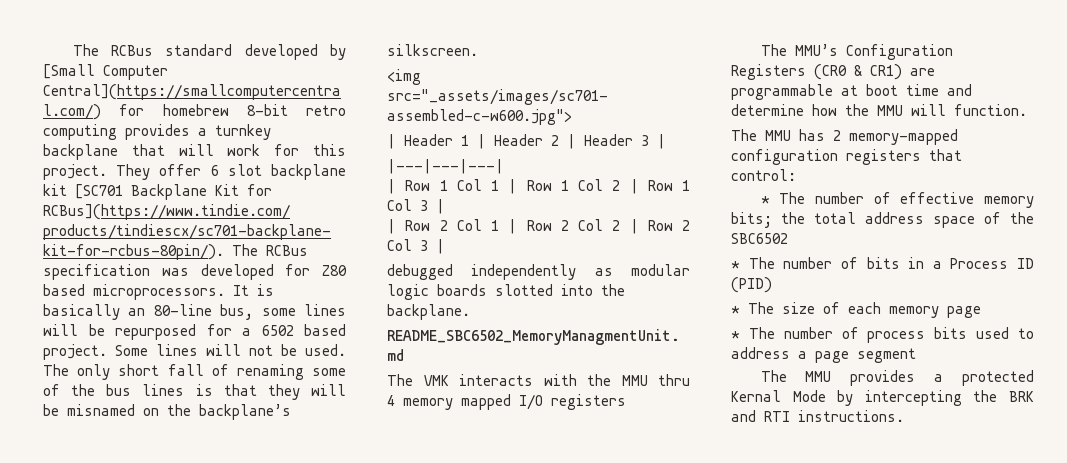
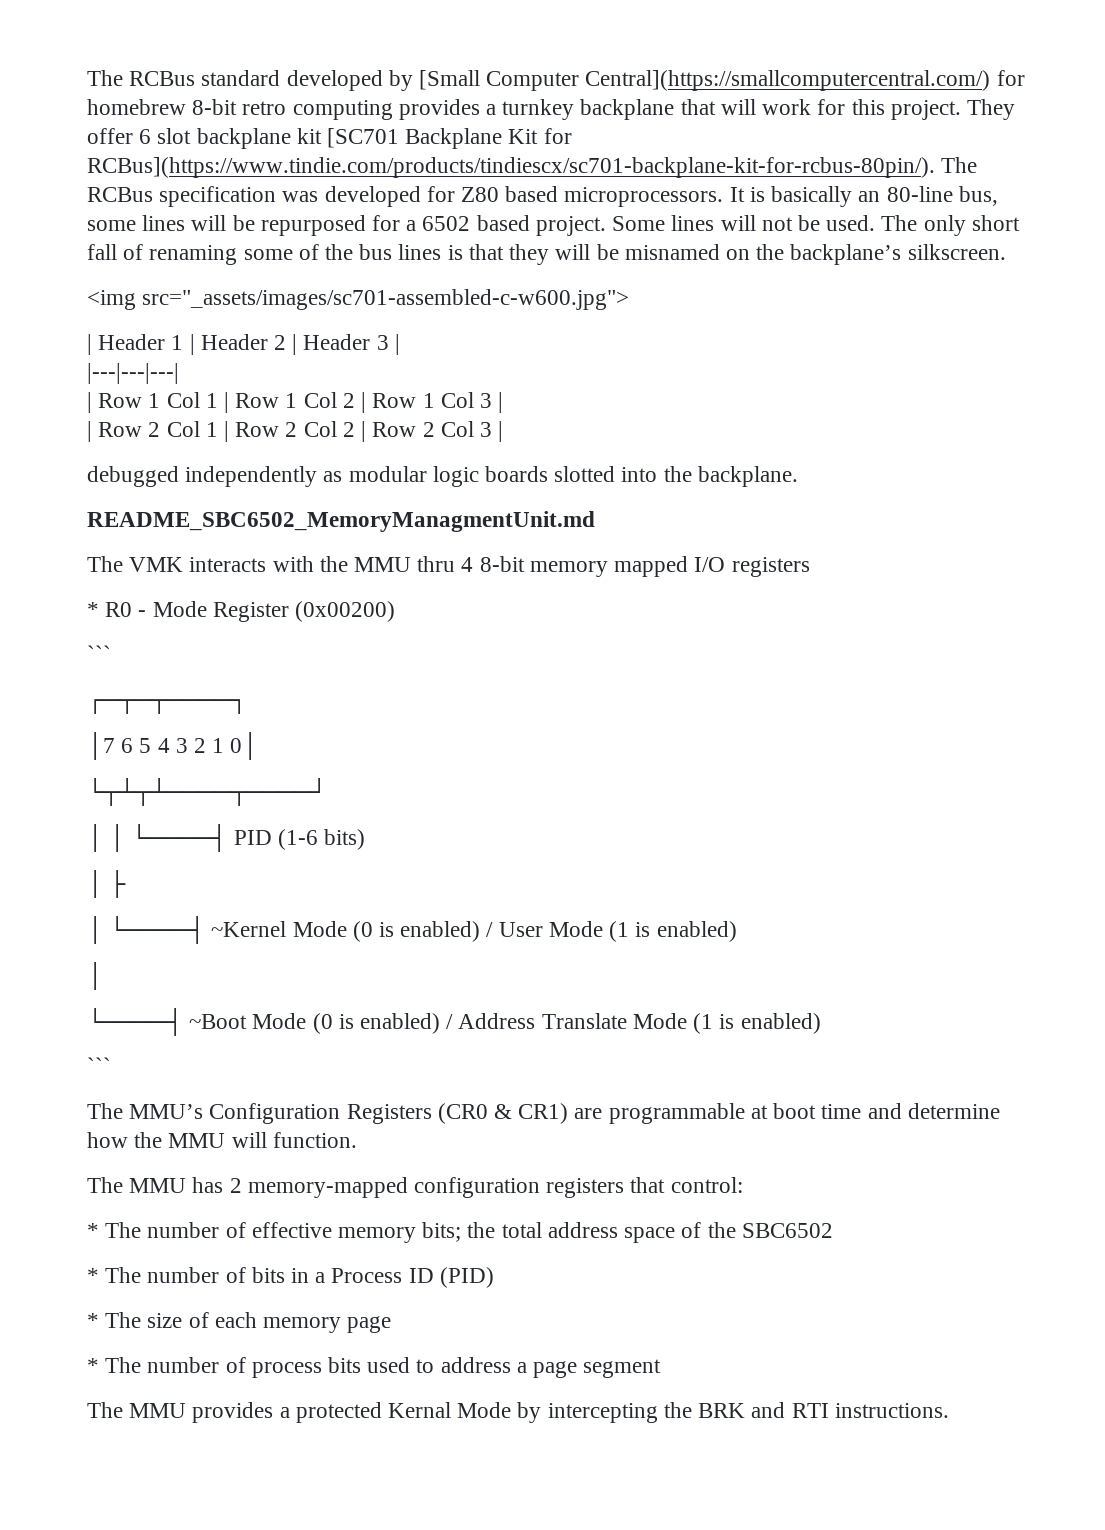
(395, 400) none -> [479,556,525,572] 8-bit
(626, 402) none -> [87,601,396,622] [87,645,111,662] [87,699,247,714] [87,732,259,760] [87,778,327,806] [87,824,366,852] [87,870,127,898] [87,916,737,944] [87,962,103,990] [87,1008,821,1036] [87,1057,111,1074] // * R0 - Mode Register (0x00200) // ``` // ┌─┬─┬────┐ // │7 6 5 4 3 2 1 0│ // └┬┴┬┴────┬────┘ // │ │ └────┤ PID (1-6 bits) // │ ├ // │ └────┤ ~Kernel Mode (0 is enabled) / User Mode (1 is enabled) // │ // └────┤ ~Boot Mode (0 is enabled) / Address Translate Mode (1 is enabled) // ```

